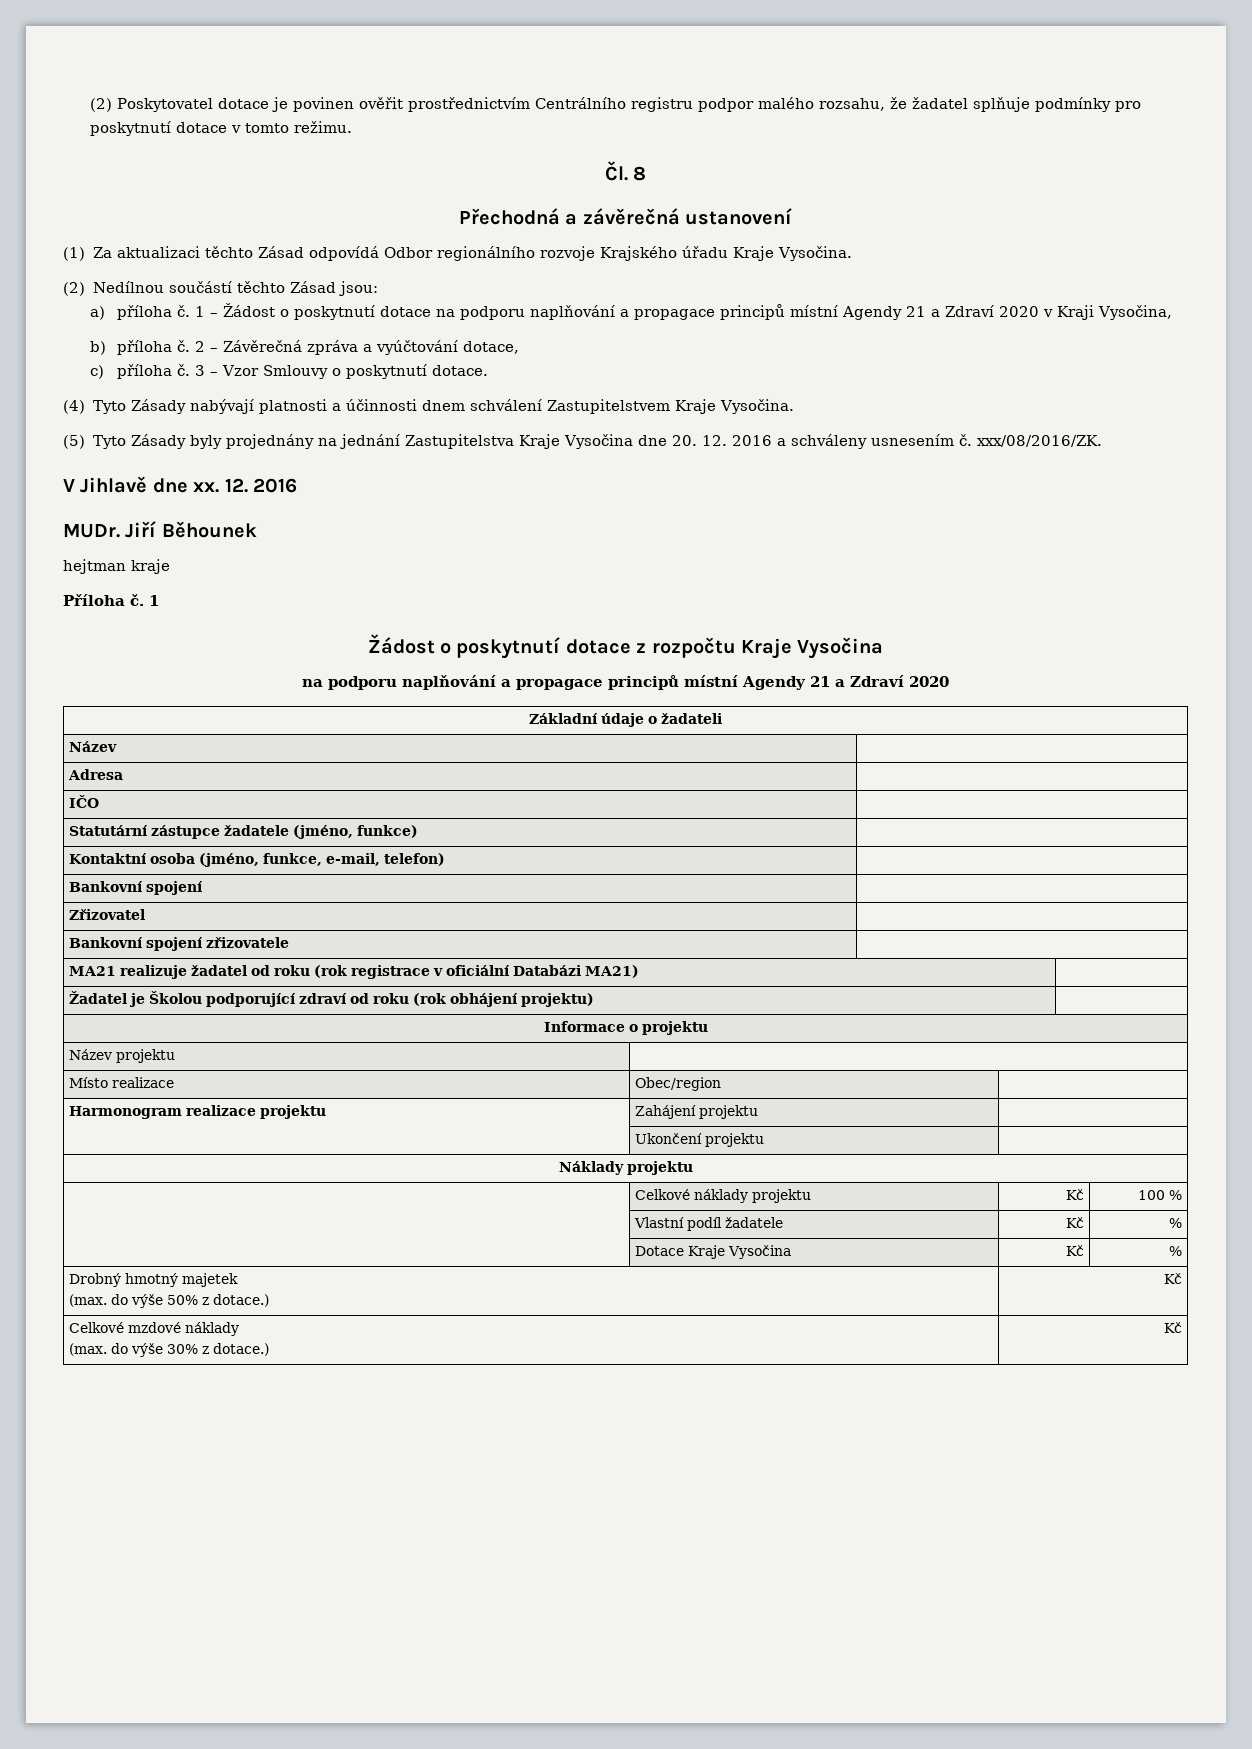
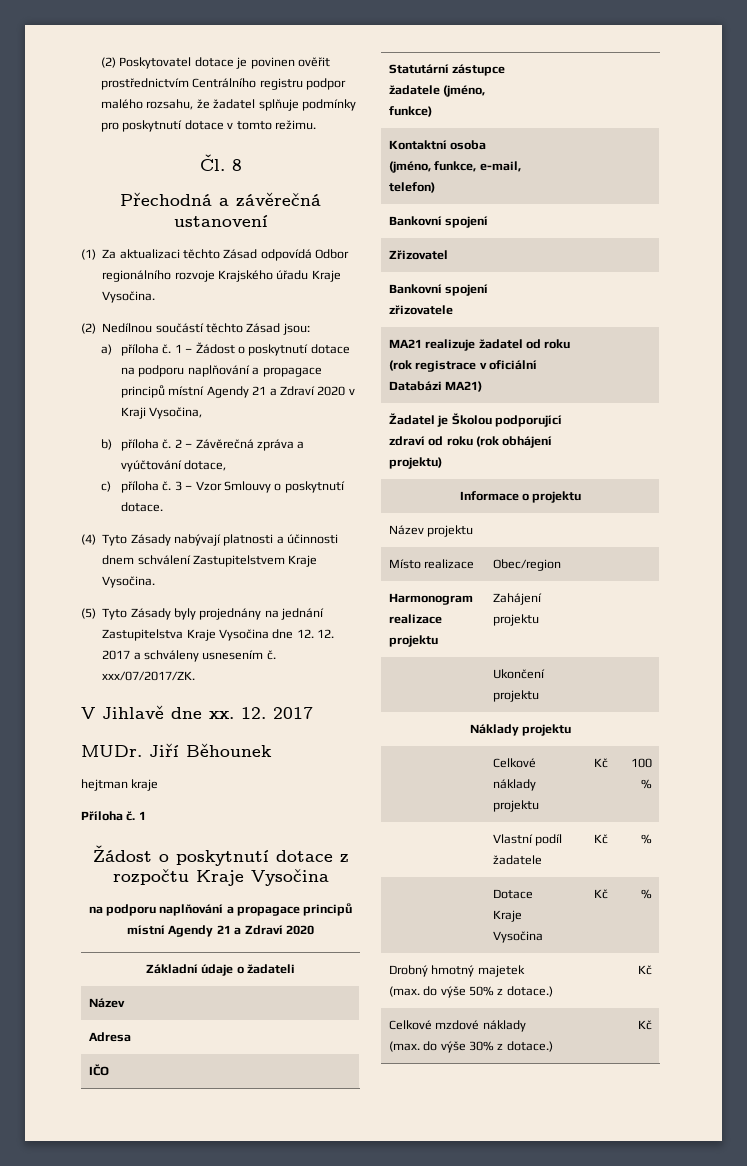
[671,435,772,446] 20. 12. 2016 -> [296,629,335,638] [102,650,131,660] 12. 12. 2017
[976,435,1102,447] xxx/08/2016/ZK. -> [102,671,196,681] xxx/07/2017/ZK.
[253,478,297,493] 2016 -> [273,707,313,719] 2017

